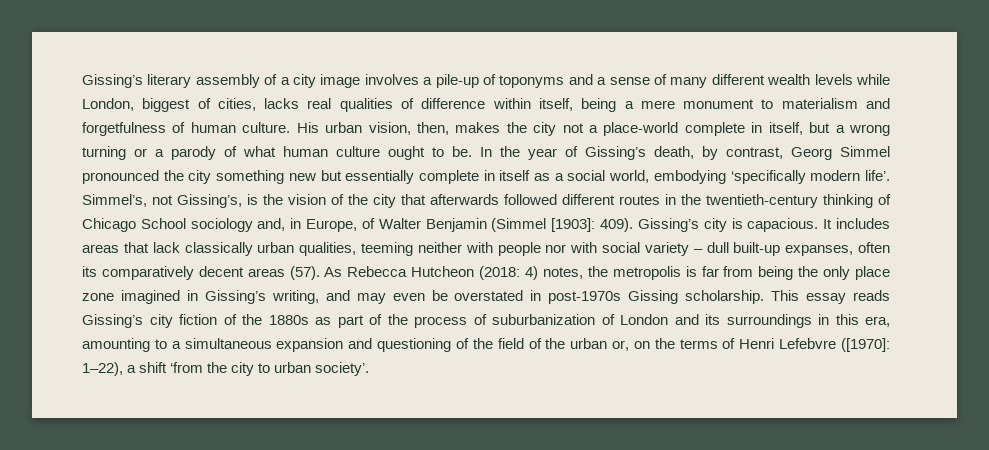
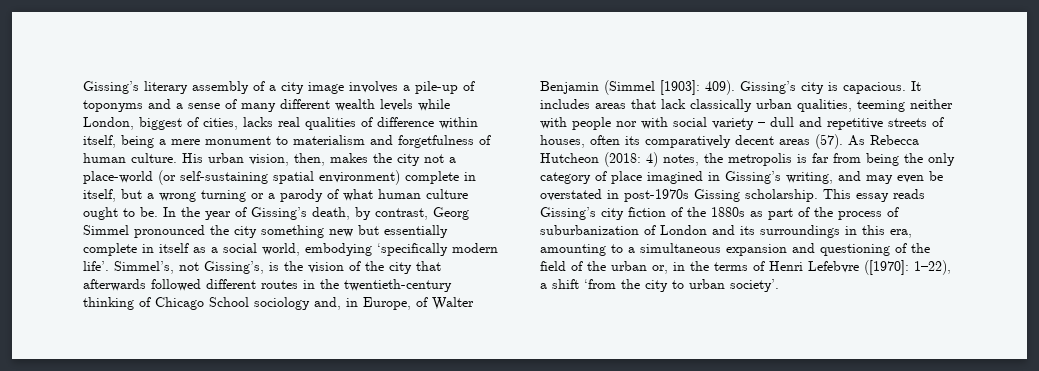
(679, 129) none -> [158,170,400,185] (or self-sustaining spatial environment)
[733,242,854,256] built-up expanses, -> [799,117,944,130] [540,135,585,148] and repetitive streets of houses,
[855,266,891,280] [82,293,114,301] place zone -> [540,171,642,184] category of place
[633,341,650,349] on -> [673,262,685,271] in

